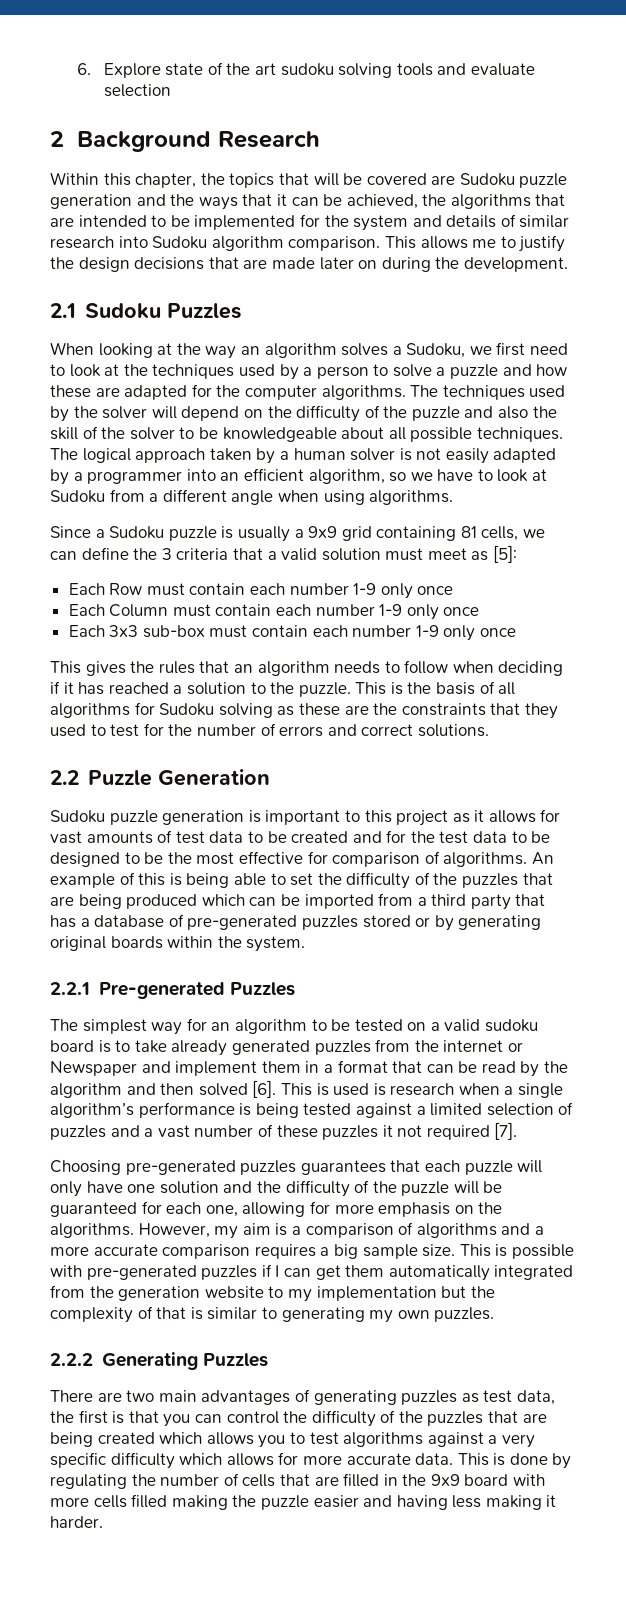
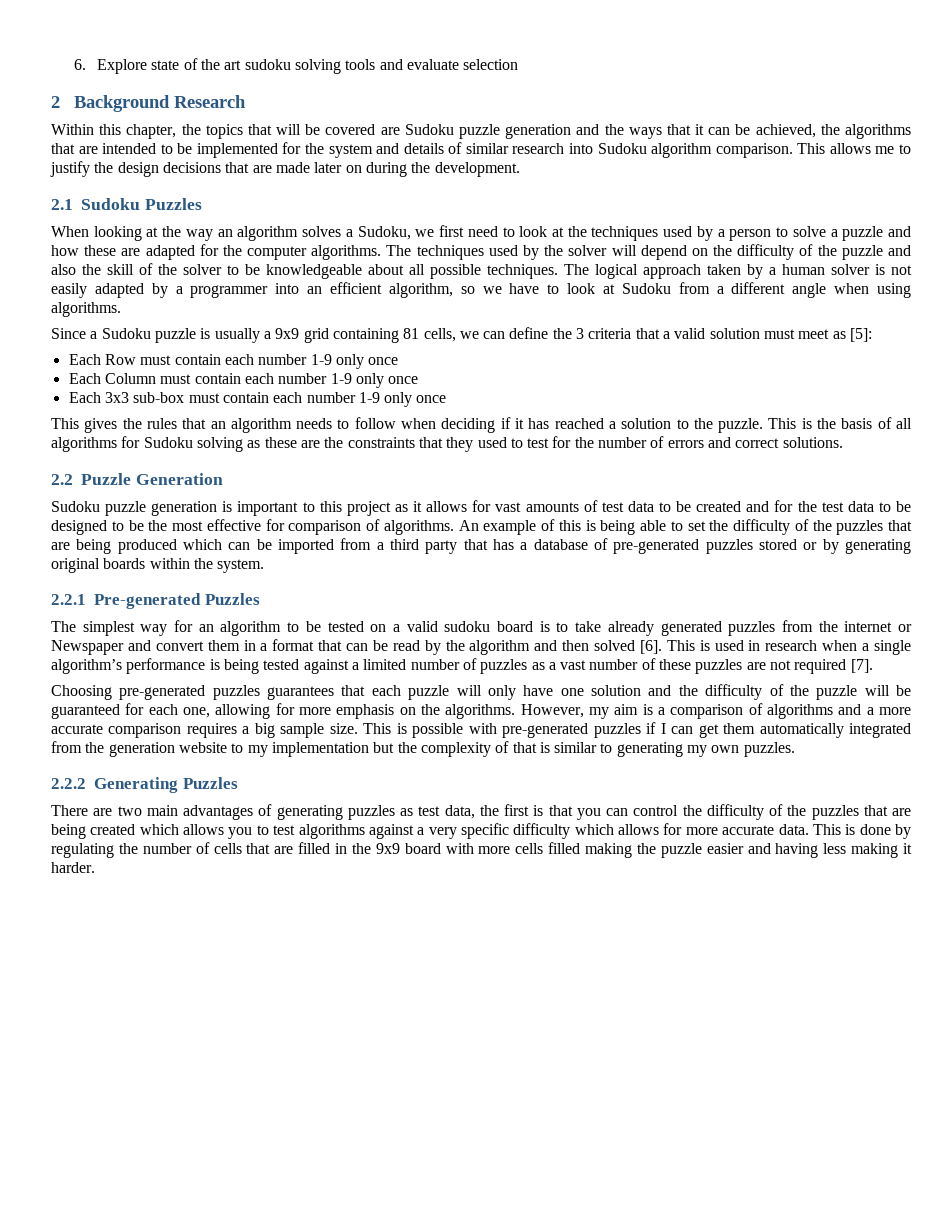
[175,1061,258,1076] implement -> [155,641,204,651] convert
[373,1083,386,1096] is -> [748,640,761,651] in
[486,1103,554,1116] selection -> [410,659,460,670] number
[110,1125,140,1137] and -> [531,662,545,670] as
[382,1125,393,1137] it -> [746,662,766,670] are

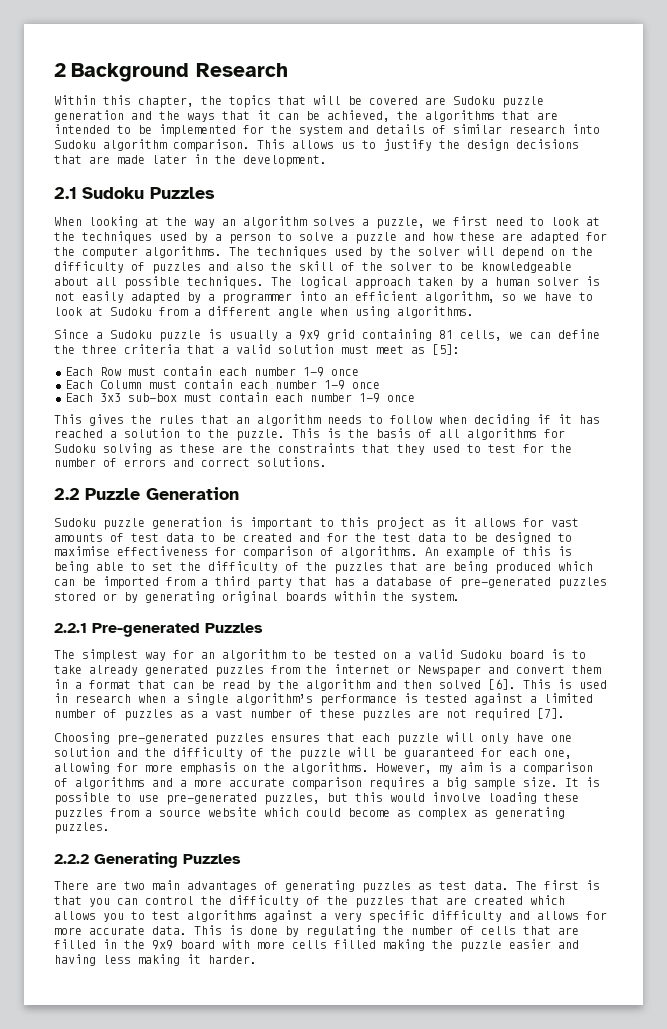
[73,58,519,74] 6. Explore state of the art sudoku solving tools and evaluate selection // -> (54, 70) none
[875,146,895,154] me -> [341,142,355,149] us
[345,162,407,177] on during -> [194,154,208,164] in
[357,226,411,240] Sudoku, -> [376,217,425,229] puzzle,
[817,245,883,260] the puzzle -> [152,262,201,274] puzzles
[576,328,585,339] 3 -> [82,345,117,354] three
[335,354,364,369] only -> (324, 372) none
[355,373,384,388] only -> (345, 385) none
[384,392,413,407] only -> (380, 398) none
[128,519,261,531] be the most effective -> [54,546,208,556] maximise effectiveness
[444,621,491,632] sudoku -> [460,650,502,659] Sudoku
[223,659,259,674] being -> (418, 698) none
[267,686,335,700] guarantees -> [271,734,320,742] ensures
[363,723,392,734] This -> [565,778,579,787] It
[468,722,912,738] [51,741,740,757] with pre-generated puzzles if I can get them automatically integrated from the generation website to my implementation but the complexity of that is similar to generating my own -> [117,792,579,805] [54,807,565,820] to use pre-generated puzzles, but this would involve loading these puzzles from a source website which could become as complex as generating
[444,805,499,819] data, the -> [474,881,537,890] data. The
[51,824,86,839] being -> (467, 901) none
[574,824,614,835] which -> [509,911,530,920] and

